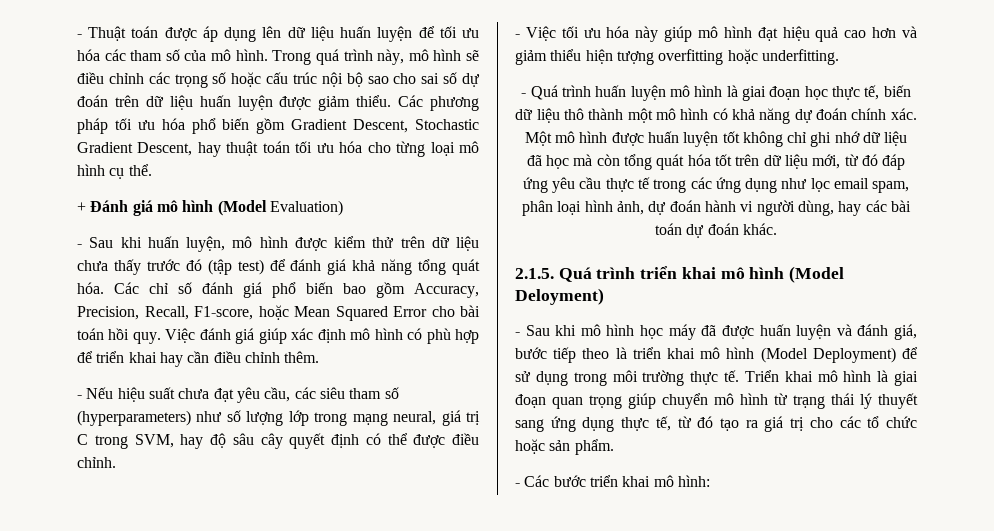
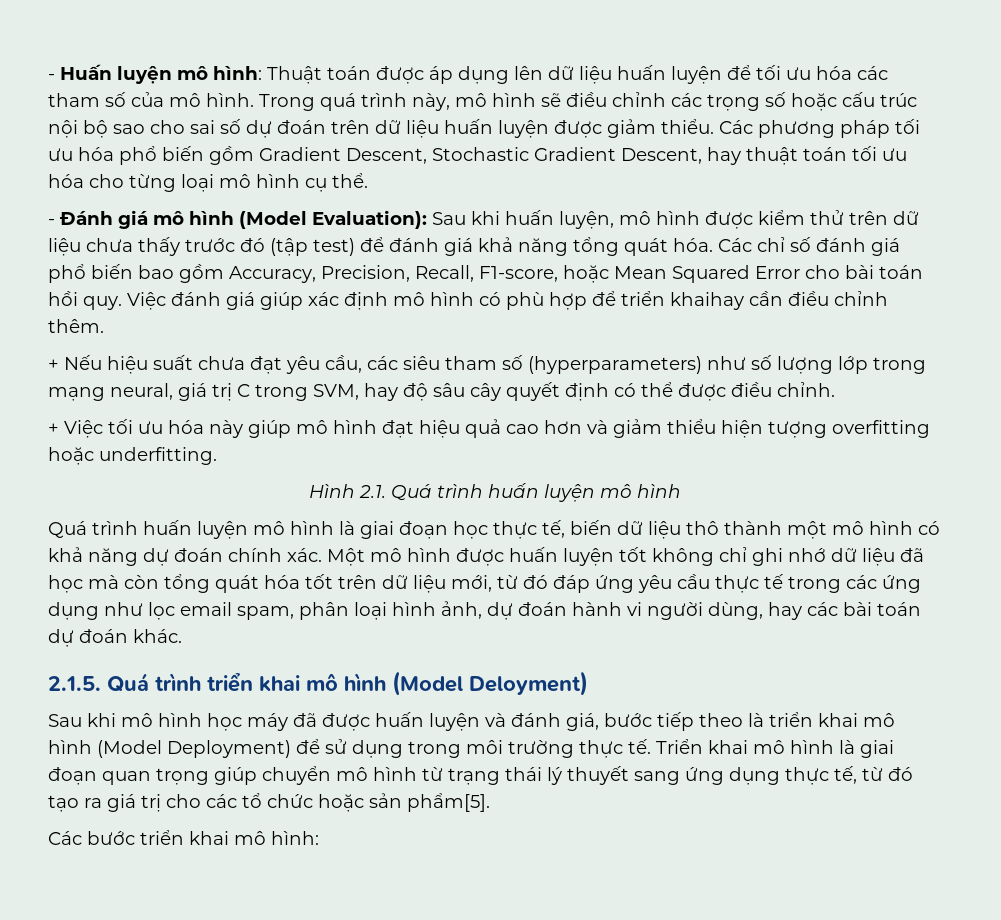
[77,34,82,38] - -> [48,64,262,84] - Huấn luyện mô hình:
[77,202,86,212] + -> [48,219,55,225] -
[269,200,343,216] [77,244,82,248] Evaluation) // - -> [312,210,427,229] Evaluation):
[128,352,183,367] khai hay -> [670,292,744,310] khaihay
[77,395,82,399] - -> [48,359,59,370] +
[515,34,520,38] - -> [48,423,59,434] +
[521,93,527,97] - -> [308,483,681,502] Hình 2.1. Quá trình huấn luyện mô hình //
[515,332,520,336] - -> (588, 683) none
[574,439,614,455] [515,483,520,487] phẩm. // - -> [407,793,490,812] phẩm[5]. //

